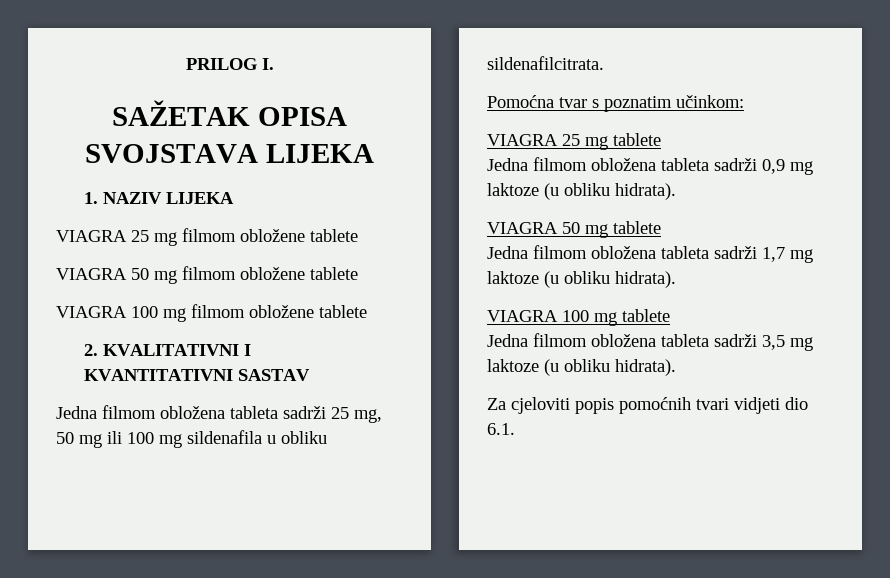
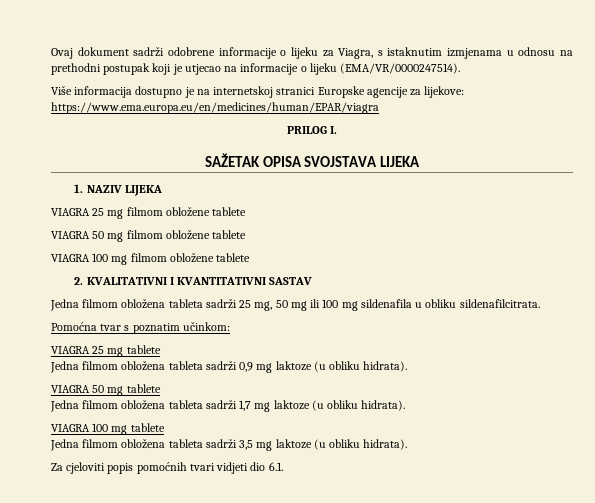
(185, 64) none -> [51,47,574,59] [51,63,461,75] [51,86,465,98] [51,102,379,114] Ovaj dokument sadrži odobrene informacije o lijeku za Viagra, s istaknutim izmjenama u odnosu na prethodni postupak koji je utjecao na informacije o lijeku (EMA/VR/0000247514). // Više informacija dostupno je na internetskoj stranici Europske agencije za lijekove: https://www.ema.europa.eu/en/medicines/human/EPAR/viagra //

